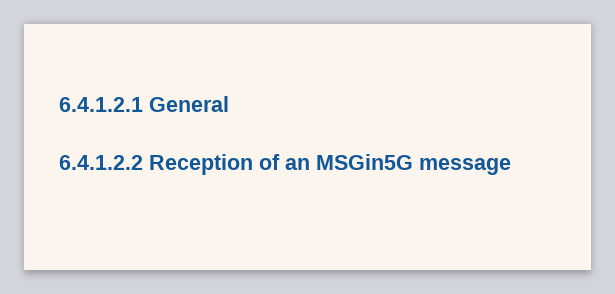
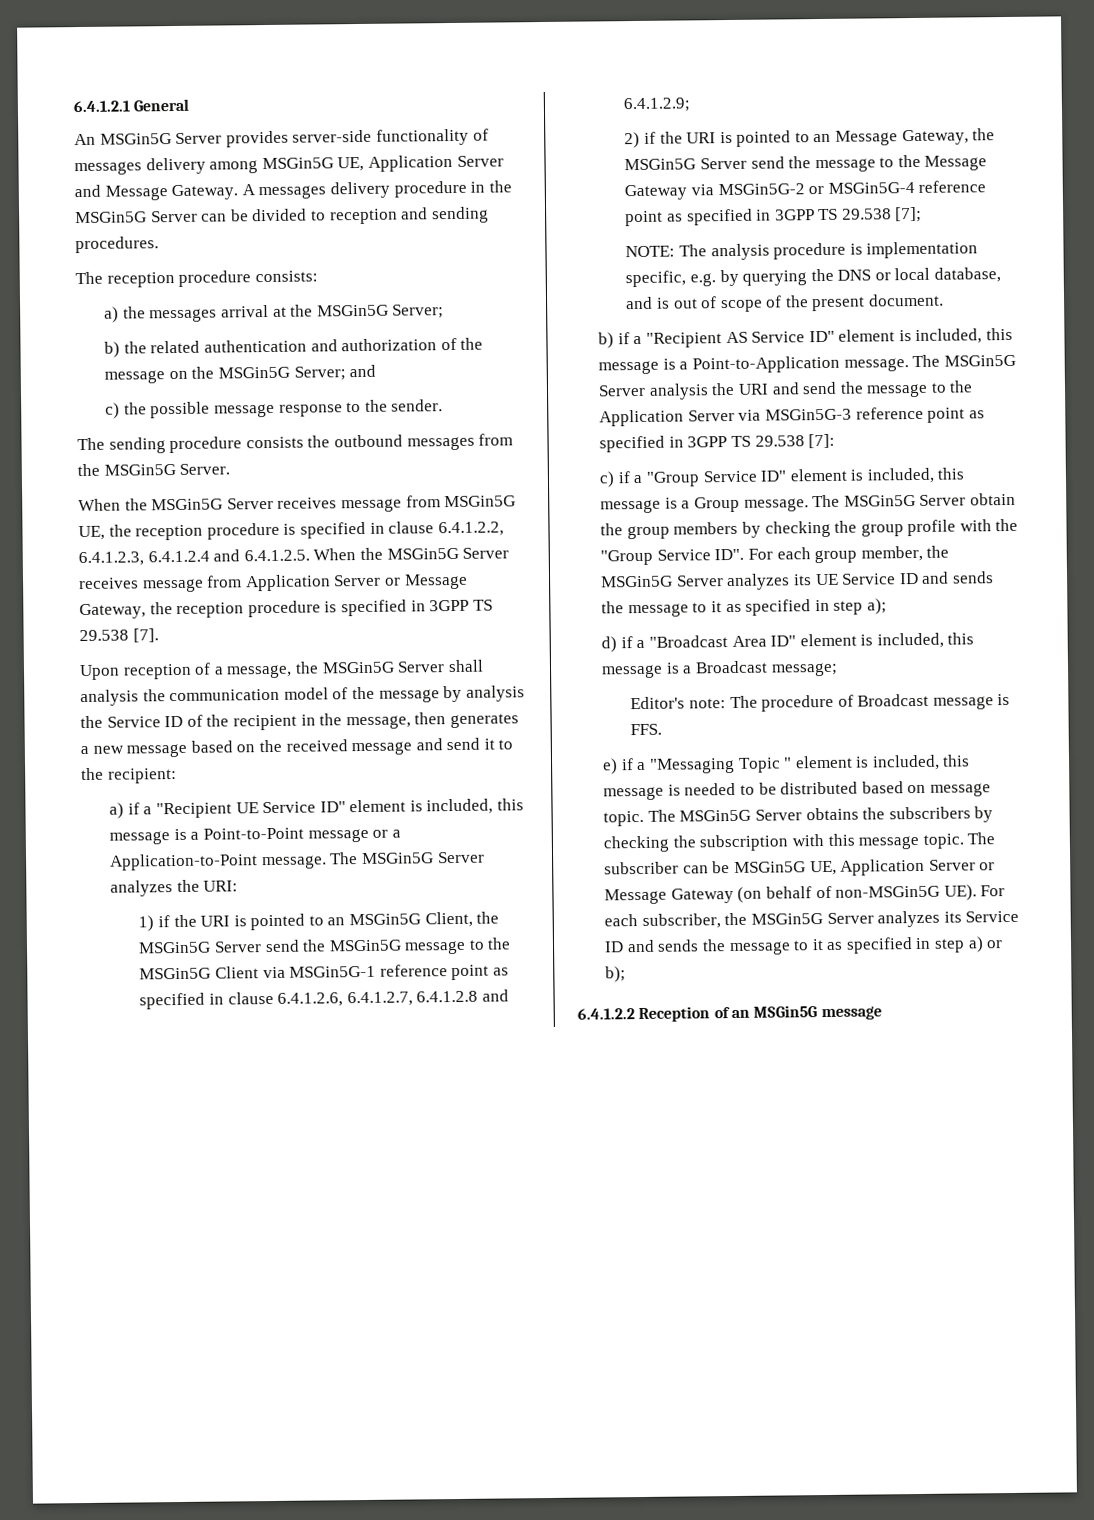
(229, 104) none -> [74,128,489,148] [74,154,504,176] [74,180,512,201] [75,206,489,225] [75,236,159,254] [75,270,318,288] [104,304,445,323] [104,337,484,358] [104,364,377,384] [105,399,444,419] [77,433,514,454] [77,463,231,477] [78,495,517,513] [78,521,504,541] [78,547,510,567] [79,573,468,593] [79,599,493,620] [79,628,159,643] [79,659,484,681] [80,685,525,707] [80,712,519,731] [80,737,514,758] [81,767,177,784] [109,798,525,819] [109,827,401,845] [109,851,485,871] [110,879,239,897] [138,911,500,932] [138,937,512,955] [139,964,509,981] [139,989,509,1010] [623,97,691,113] [624,128,996,149] [624,154,988,173] [624,180,987,201] [625,206,923,227] [625,241,979,261] [625,267,1002,288] [625,293,945,313] [598,327,1014,349] [598,354,1016,375] [598,380,974,400] [599,406,985,427] [599,433,836,453] [599,467,965,488] [600,492,1016,514] [600,518,1019,540] [600,545,950,566] [601,571,994,591] [601,598,887,618] [601,632,975,653] [601,660,838,679] [630,693,1011,712] [630,723,663,736] [602,754,971,775] [603,781,991,801] [603,806,994,827] [603,832,996,853] [604,858,996,876] [604,884,1006,905] [604,910,1020,929] [604,936,1004,956] [605,966,627,983] // An MSGin5G Server provides server-side functionality of messages delivery among MSGin5G UE, Application Server and Message Gateway. A messages delivery procedure in the MSGin5G Server can be divided to reception and sending procedures. // The reception procedure consists: // a) the messages arrival at the MSGin5G Server; // b) the related authentication and authorization of the message on the MSGin5G Server; and // c) the possible message response to the sender. // The sending procedure consists the outbound messages from the MSGin5G Server. // When the MSGin5G Server receives message from MSGin5G UE, the reception procedure is specified in clause 6.4.1.2.2, 6.4.1.2.3, 6.4.1.2.4 and 6.4.1.2.5. When the MSGin5G Server receives message from Application Server or Message Gateway, the reception procedure is specified in 3GPP TS 29.538 [7]. // Upon reception of a message, the MSGin5G Server shall analysis the communication model of the message by analysis the Service ID of the recipient in the message, then generates a new message based on the received message and send it to the recipient: // a) if a "Recipient UE Service ID" element is included, this message is a Point-to-Point message or a Application-to-Point message. The MSGin5G Server analyzes the URI: // 1) if the URI is pointed to an MSGin5G Client, the MSGin5G Server send the MSGin5G message to the MSGin5G Client via MSGin5G-1 reference point as specified in clause 6.4.1.2.6, 6.4.1.2.7, 6.4.1.2.8 and 6.4.1.2.9; // 2) if the URI is pointed to an Message Gateway, the MSGin5G Server send the message to the Message Gateway via MSGin5G-2 or MSGin5G-4 reference point as specified in 3GPP TS 29.538 [7]; // NOTE: The analysis procedure is implementation specific, e.g. by querying the DNS or local database, and is out of scope of the present document. // b) if a "Recipient AS Service ID" element is included, this message is a Point-to-Application message. The MSGin5G Server analysis the URI and send the message to the Application Server via MSGin5G-3 reference point as specified in 3GPP TS 29.538 [7]: // c) if a "Group Service ID" element is included, this message is a Group message. The MSGin5G Server obtain the group members by checking the group profile with the "Group Service ID". For each group member, the MSGin5G Server analyzes its UE Service ID and sends the message to it as specified in step a); // d) if a "Broadcast Area ID" element is included, this message is a Broadcast message; // Editor's note: The procedure of Broadcast message is FFS. // e) if a "Messaging Topic " element is included, this message is needed to be distributed based on message topic. The MSGin5G Server obtains the subscribers by checking the subscription with this message topic. The subscriber can be MSGin5G UE, Application Server or Message Gateway (on behalf of non-MSGin5G UE). For each subscriber, the MSGin5G Server analyzes its Service ID and sends the message to it as specified in step a) or b);

